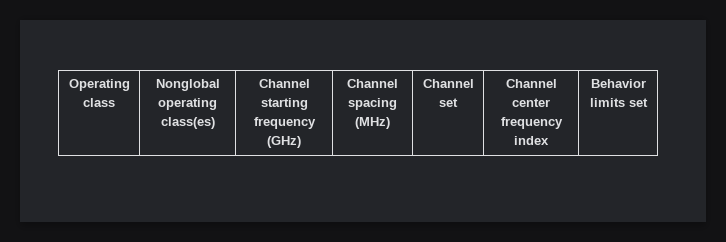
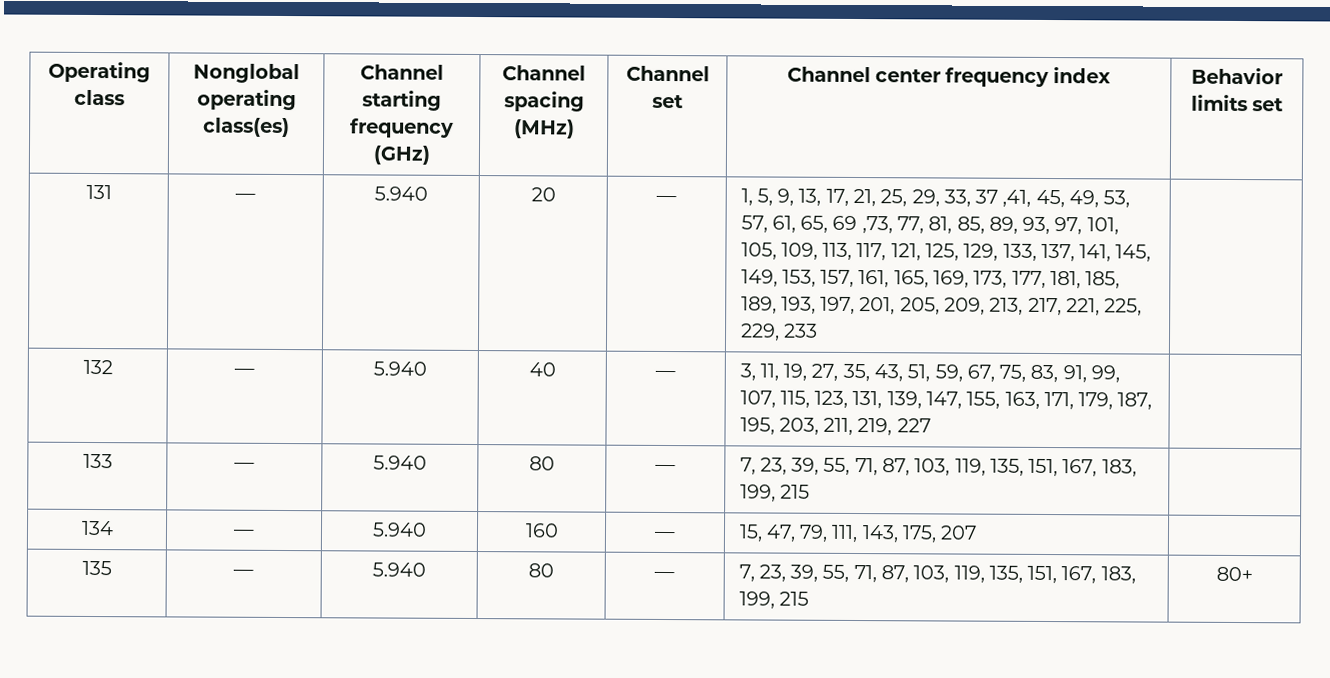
(648, 102) none -> [85,184,112,200] [235,193,256,200] [374,186,428,201] [530,187,556,202] [656,195,677,203] [740,188,1131,208] [740,215,1119,235] [740,242,1152,262] [740,269,1121,289] [740,296,1143,316] [739,323,818,341] [82,359,113,375] [234,368,255,375] [373,361,427,376] [528,362,556,377] [655,370,676,378] [739,363,1120,383] [739,390,1153,410] [739,417,931,436] [82,453,113,469] [234,462,255,469] [373,455,427,470] [529,456,555,471] [655,464,676,472] [739,457,1137,477] [739,484,810,502] [80,520,114,536] [233,529,254,536] [372,522,427,537] [524,523,559,538] [654,531,675,539] [738,524,978,543] [81,560,112,576] [233,569,254,576] [372,562,426,577] [528,563,554,578] [654,571,675,579] [738,564,1136,584] [738,591,809,609] [1215,566,1253,582] // 131 | — | 5.940 | 20 | — | 1, 5, 9, 13, 17, 21, 25, 29, 33, 37 ,41, 45, 49, 53, 57, 61, 65, 69 ,73, 77, 81, 85, 89, 93, 97, 101, 105, 109, 113, 117, 121, 125, 129, 133, 137, 141, 145, 149, 153, 157, 161, 165, 169, 173, 177, 181, 185, 189, 193, 197, 201, 205, 209, 213, 217, 221, 225, 229, 233 | // 132 | — | 5.940 | 40 | — | 3, 11, 19, 27, 35, 43, 51, 59, 67, 75, 83, 91, 99, 107, 115, 123, 131, 139, 147, 155, 163, 171, 179, 187, 195, 203, 211, 219, 227 | // 133 | — | 5.940 | 80 | — | 7, 23, 39, 55, 71, 87, 103, 119, 135, 151, 167, 183, 199, 215 | // 134 | — | 5.940 | 160 | — | 15, 47, 79, 111, 143, 175, 207 | // 135 | — | 5.940 | 80 | — | 7, 23, 39, 55, 71, 87, 103, 119, 135, 151, 167, 183, 199, 215 | 80+

